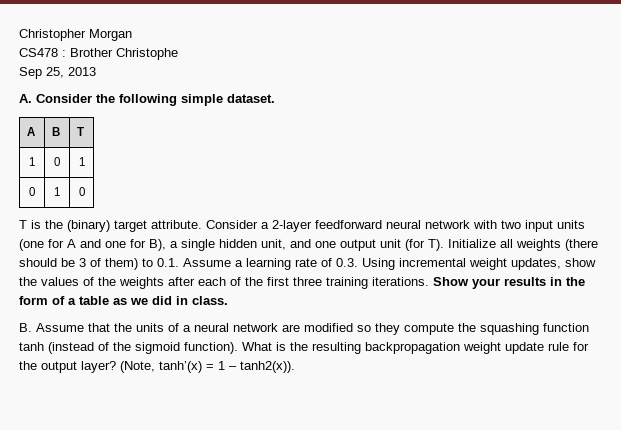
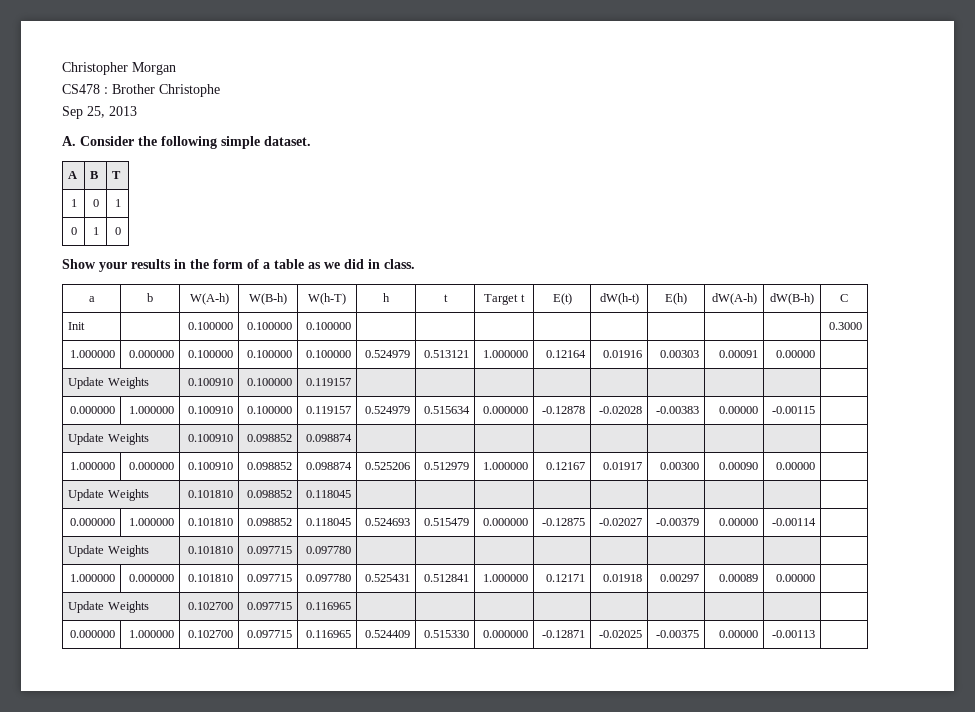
[19,220,585,232] [19,239,598,251] [19,258,596,270] [19,277,429,289] T is the (binary) target attribute. Consider a 2-layer feedforward neural network with two input units (one for A and one for B), a single hidden unit, and one output unit (for T). Initialize all weights (there should be 3 of them) to 0.1. Assume a learning rate of 0.3. Using incremental weight updates, show the values of the weights after each of the first three training iterations. -> (121, 231) none
[19,323,589,335] [19,342,589,354] [19,361,295,373] // B. Assume that the units of a neural network are modified so they compute the squashing function tanh (instead of the sigmoid function). What is the resulting backpropagation weight update rule for the output layer? (Note, tanh’(x) = 1 – tanh2(x)). -> [88,296,95,302] [147,293,153,302] [189,293,229,305] [249,293,287,305] [308,293,346,305] [383,293,390,302] [443,294,448,302] [484,294,525,305] [552,293,572,305] [599,293,639,305] [665,293,687,305] [711,293,757,305] [770,293,814,305] [840,294,848,302] [68,322,86,330] [187,322,233,330] [246,322,292,330] [305,322,351,330] [828,322,862,330] [69,350,115,358] [128,350,174,358] [187,350,233,358] [246,350,292,358] [305,350,351,358] [364,350,410,358] [423,350,469,358] [482,350,528,358] [545,350,586,358] [602,350,642,358] [659,350,699,358] [718,350,758,358] [775,350,815,358] [68,377,149,389] [187,378,233,386] [246,378,292,386] [305,378,351,386] [69,406,115,414] [128,406,174,414] [187,406,233,414] [246,406,292,414] [305,406,351,414] [364,406,410,414] [423,406,470,414] [482,406,528,414] [541,406,585,414] [598,406,642,414] [655,406,699,414] [718,406,758,414] [771,406,815,414] [68,433,149,445] [187,434,233,442] [246,434,292,442] [305,434,352,442] [69,462,115,470] [128,462,174,470] [187,462,233,470] [246,462,292,470] [305,462,352,470] [364,462,410,470] [423,462,469,470] [482,462,528,470] [545,462,585,470] [602,462,642,470] [659,462,699,470] [718,462,758,470] [775,462,815,470] [68,489,149,501] [187,490,233,498] [246,490,292,498] [305,490,351,498] [69,518,115,526] [128,518,174,526] [187,518,233,526] [246,518,292,526] [305,518,351,526] [364,518,410,526] [423,518,469,526] [482,518,528,526] [541,518,585,526] [598,518,642,526] [655,518,699,526] [718,518,758,526] [771,518,816,526] [68,545,149,557] [187,546,233,554] [246,546,292,554] [305,546,351,554] [69,574,115,582] [128,574,174,582] [187,574,233,582] [246,574,292,582] [305,574,351,582] [364,574,410,582] [423,574,469,582] [482,574,528,582] [545,574,585,582] [602,574,642,582] [659,574,699,582] [718,574,758,582] [775,574,815,582] [68,601,149,613] [187,602,233,610] [246,602,292,610] [305,602,351,610] [69,630,115,638] [128,630,174,638] [187,630,233,638] [246,630,292,638] [305,630,351,638] [364,630,410,638] [423,630,469,638] [482,630,528,638] [541,630,585,638] [598,630,642,638] [655,630,699,638] [718,630,758,638] [771,630,815,638] // a | b | W(A-h) | W(B-h) | W(h-T) | h | t | Target t | E(t) | dW(h-t) | E(h) | dW(A-h) | dW(B-h) | C // Init | | 0.100000 | 0.100000 | 0.100000 | | | | | | | | | 0.3000 // 1.000000 | 0.000000 | 0.100000 | 0.100000 | 0.100000 | 0.524979 | 0.513121 | 1.000000 | 0.12164 | 0.01916 | 0.00303 | 0.00091 | 0.00000 | // Update Weights | 0.100910 | 0.100000 | 0.119157 | | | | | | | | | // 0.000000 | 1.000000 | 0.100910 | 0.100000 | 0.119157 | 0.524979 | 0.515634 | 0.000000 | -0.12878 | -0.02028 | -0.00383 | 0.00000 | -0.00115 | // Update Weights | 0.100910 | 0.098852 | 0.098874 | | | | | | | | | // 1.000000 | 0.000000 | 0.100910 | 0.098852 | 0.098874 | 0.525206 | 0.512979 | 1.000000 | 0.12167 | 0.01917 | 0.00300 | 0.00090 | 0.00000 | // Update Weights | 0.101810 | 0.098852 | 0.118045 | | | | | | | | | // 0.000000 | 1.000000 | 0.101810 | 0.098852 | 0.118045 | 0.524693 | 0.515479 | 0.000000 | -0.12875 | -0.02027 | -0.00379 | 0.00000 | -0.00114 | // Update Weights | 0.101810 | 0.097715 | 0.097780 | | | | | | | | | // 1.000000 | 0.000000 | 0.101810 | 0.097715 | 0.097780 | 0.525431 | 0.512841 | 1.000000 | 0.12171 | 0.01918 | 0.00297 | 0.00089 | 0.00000 | // Update Weights | 0.102700 | 0.097715 | 0.116965 | | | | | | | | | // 0.000000 | 1.000000 | 0.102700 | 0.097715 | 0.116965 | 0.524409 | 0.515330 | 0.000000 | -0.12871 | -0.02025 | -0.00375 | 0.00000 | -0.00113 |

